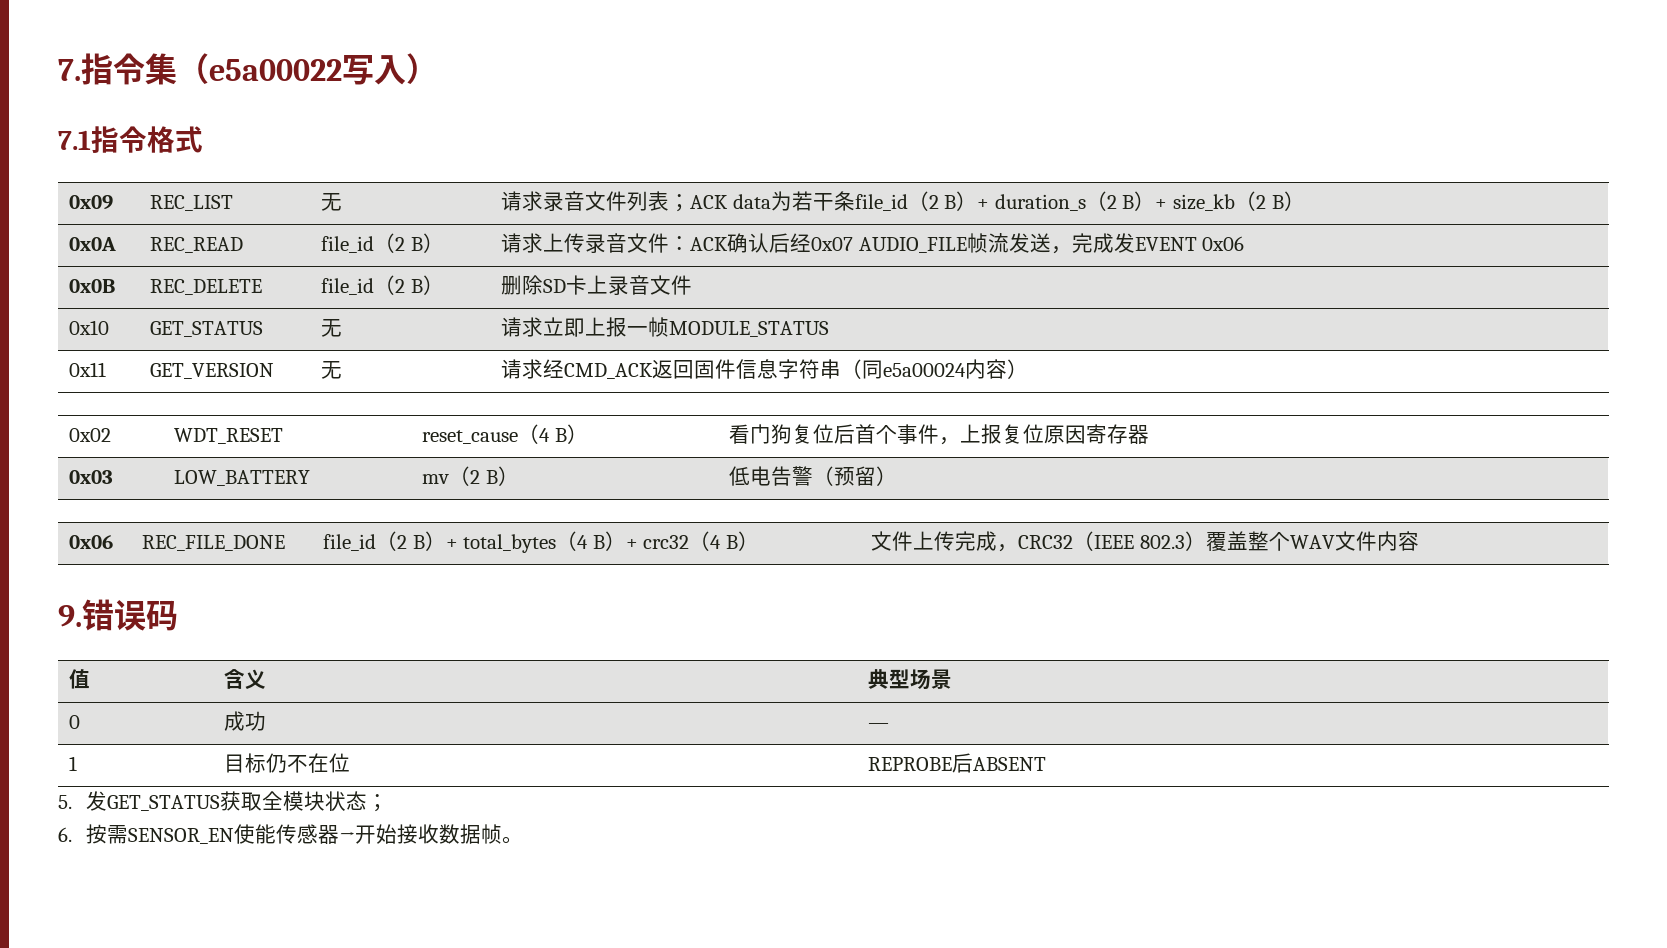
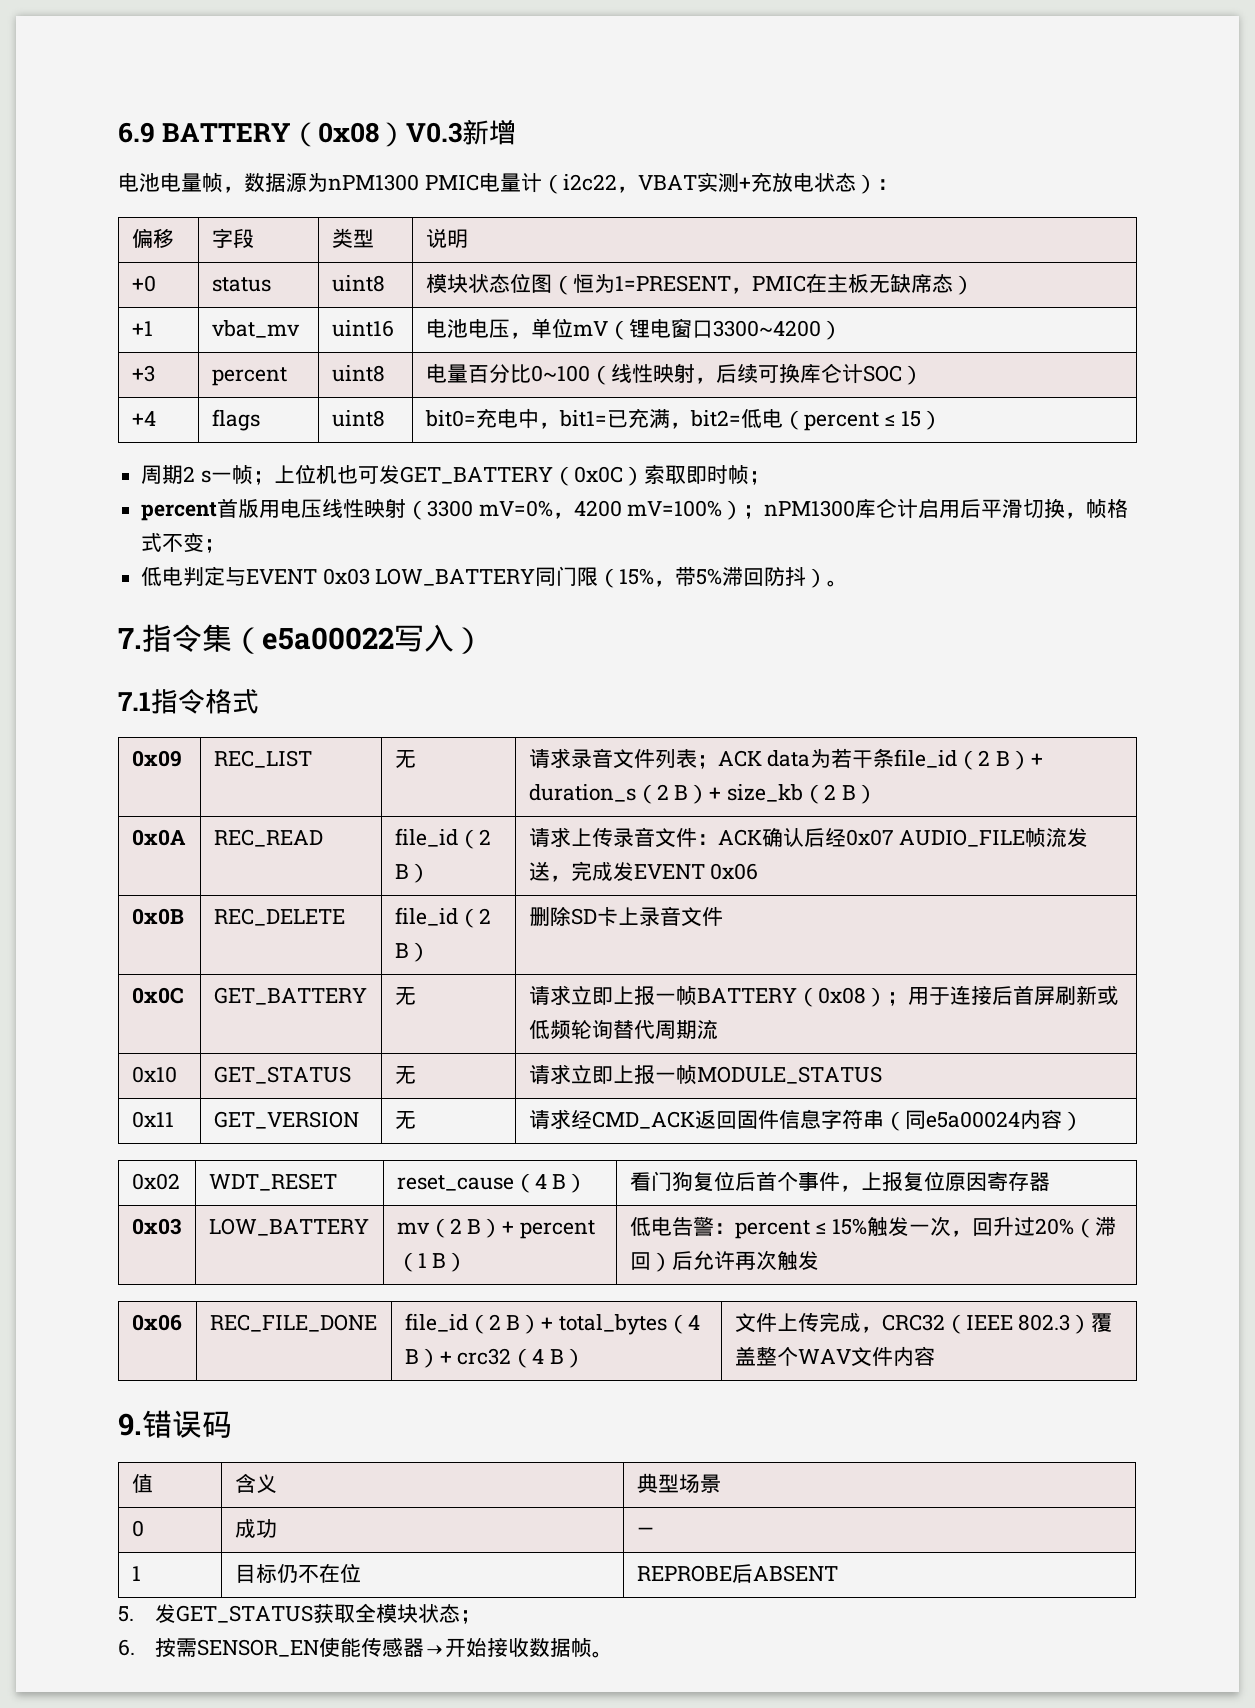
(58, 70) none -> [118,119,517,147] [118,172,898,194] [131,228,174,248] [211,228,254,248] [331,228,374,248] [425,228,468,248] [131,275,156,292] [211,277,271,292] [331,275,385,292] [425,273,974,295] [131,321,153,336] [211,320,300,338] [331,320,394,337] [425,318,842,340] [131,365,155,382] [211,367,287,386] [331,365,385,382] [425,363,923,385] [131,411,156,426] [211,409,260,431] [331,410,385,427] [424,408,942,431] [141,464,770,486] [141,498,1129,521] [141,533,226,553] [141,566,849,588] 6.9 BATTERY（0x08）V0.3新增 // 电池电量帧，数据源为nPM1300 PMIC电量计（i2c22，VBAT实测+充放电状态）： // 偏移 | 字段 | 类型 | 说明 // +0 | status | uint8 | 模块状态位图（恒为1=PRESENT，PMIC在主板无缺席态） // +1 | vbat_mv | uint16 | 电池电压，单位mV（锂电窗口3300~4200） // +3 | percent | uint8 | 电量百分比0~100（线性映射，后续可换库仑计SOC） // +4 | flags | uint8 | bit0=充电中，bit1=已充满，bit2=低电（percent ≤ 15） // 周期2 s一帧；上位机也可发GET_BATTERY（0x0C）索取即时帧； // percent首版用电压线性映射（3300 mV=0%，4200 mV=100%）；nPM1300库仑计启用后平滑切换，帧格式不变； // 低电判定与EVENT 0x03 LOW_BATTERY同门限（15%，带5%滞回防抖）。 //
(693, 285) none -> [131,987,184,1004] [213,987,367,1005] [394,987,416,1005] [528,985,1118,1007] [528,1019,718,1039] // 0x0C | GET_BATTERY | 无 | 请求立即上报一帧BATTERY（0x08）；用于连接后首屏刷新或低频轮询替代周期流
[729,466,898,486] | 低电告警（预留） -> [502,1220,595,1239] [396,1252,468,1272] [629,1216,1116,1239] [629,1250,819,1272] + percent（1 B） | 低电告警：percent ≤ 15%触发一次，回升过20%（滞回）后允许再次触发

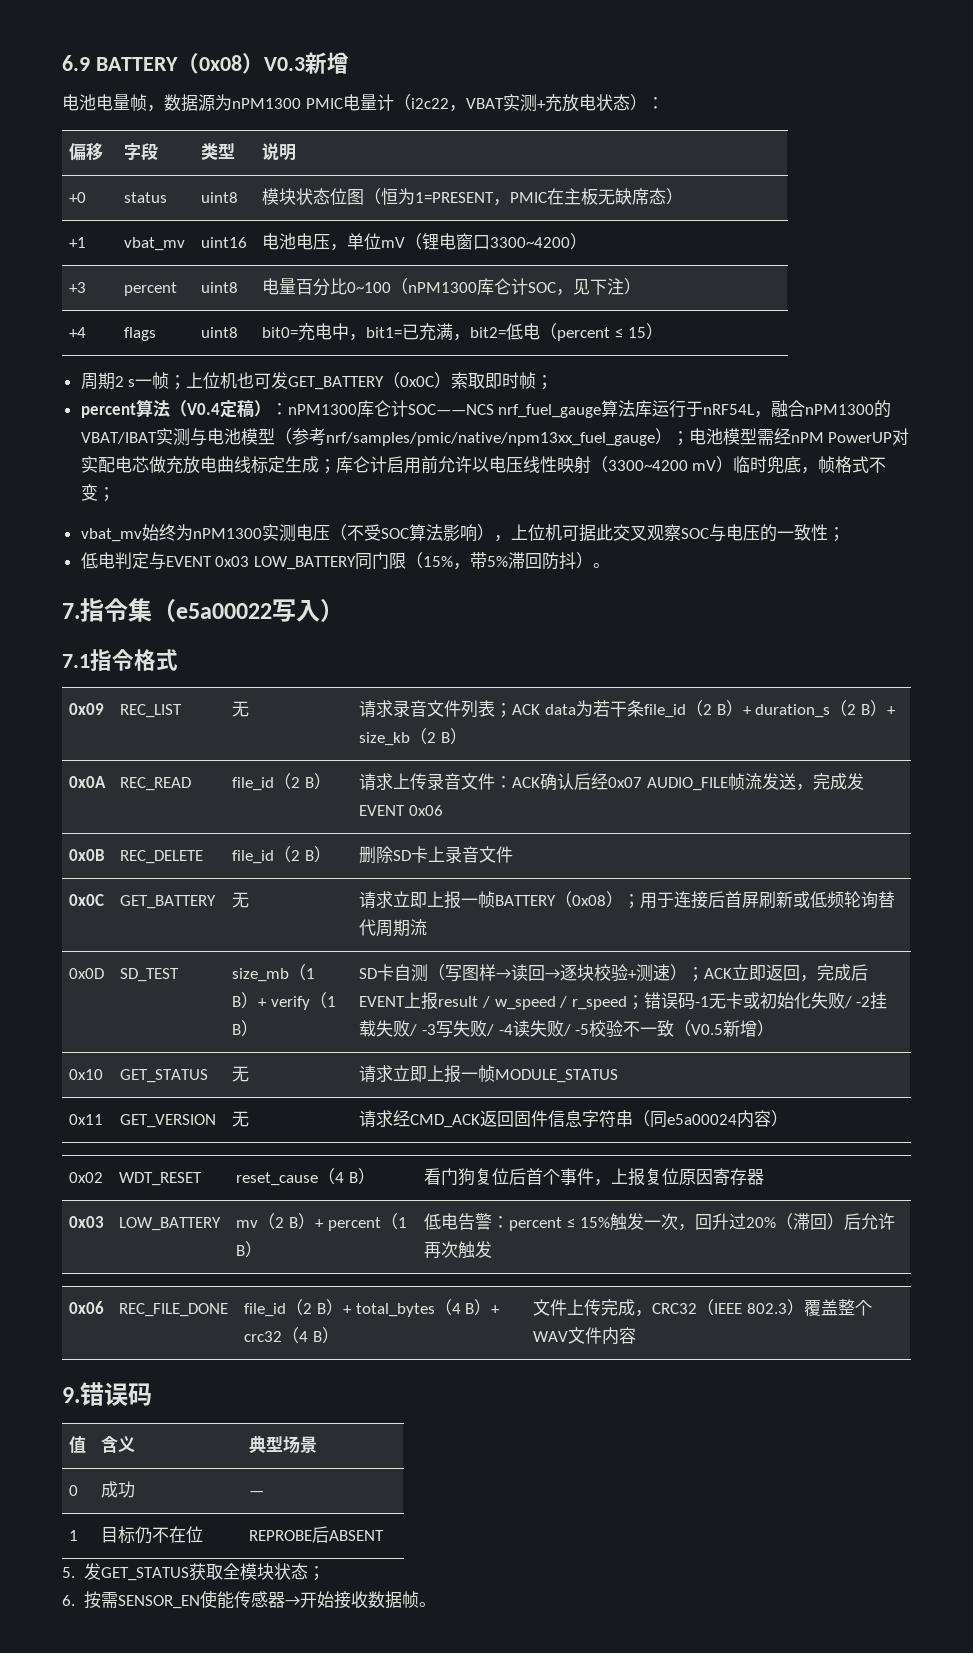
[610,363,800,384] 线性映射，后续可换 -> [408,282,478,293] nPM1300
(902, 373) none -> [556,278,625,296] ，见下注
[217,498,1129,520] [141,533,205,552] 首版用电压线性映射（3300 mV=0%，4200 mV=100%）；nPM1300库仑计启用后平滑切换，帧格式不变 -> [135,399,892,418] [80,428,910,446] [80,456,887,474] [80,484,115,502] [80,524,828,542] 算法（V0.4定稿）：nPM1300库仑计SOC——NCS nrf_fuel_gauge算法库运行于nRF54L，融合nPM1300的VBAT/IBAT实测与电池模型（参考nrf/samples/pmic/native/npm13xx_fuel_gauge）；电池模型需经nPM PowerUP对实配电芯做充放电曲线标定生成；库仑计启用前允许以电压线性映射（3300~4200 mV）临时兜底，帧格式不变； // vbat_mv始终为nPM1300实测电压（不受SOC算法影响），上位机可据此交叉观察SOC与电压的一致性
(718, 1029) none -> [69,968,105,979] [120,968,180,982] [232,964,316,982] [232,992,336,1010] [232,1020,259,1037] [359,964,869,982] [359,992,888,1010] [359,1020,775,1038] // 0x0D | SD_TEST | size_mb（1 B）+ verify（1 B） | SD卡自测（写图样→读回→逐块校验+测速）；ACK立即返回，完成后EVENT上报result / w_speed / r_speed；错误码-1无卡或初始化失败/ -2挂载失败/ -3写失败/ -4读失败/ -5校验不一致（V0.5新增）

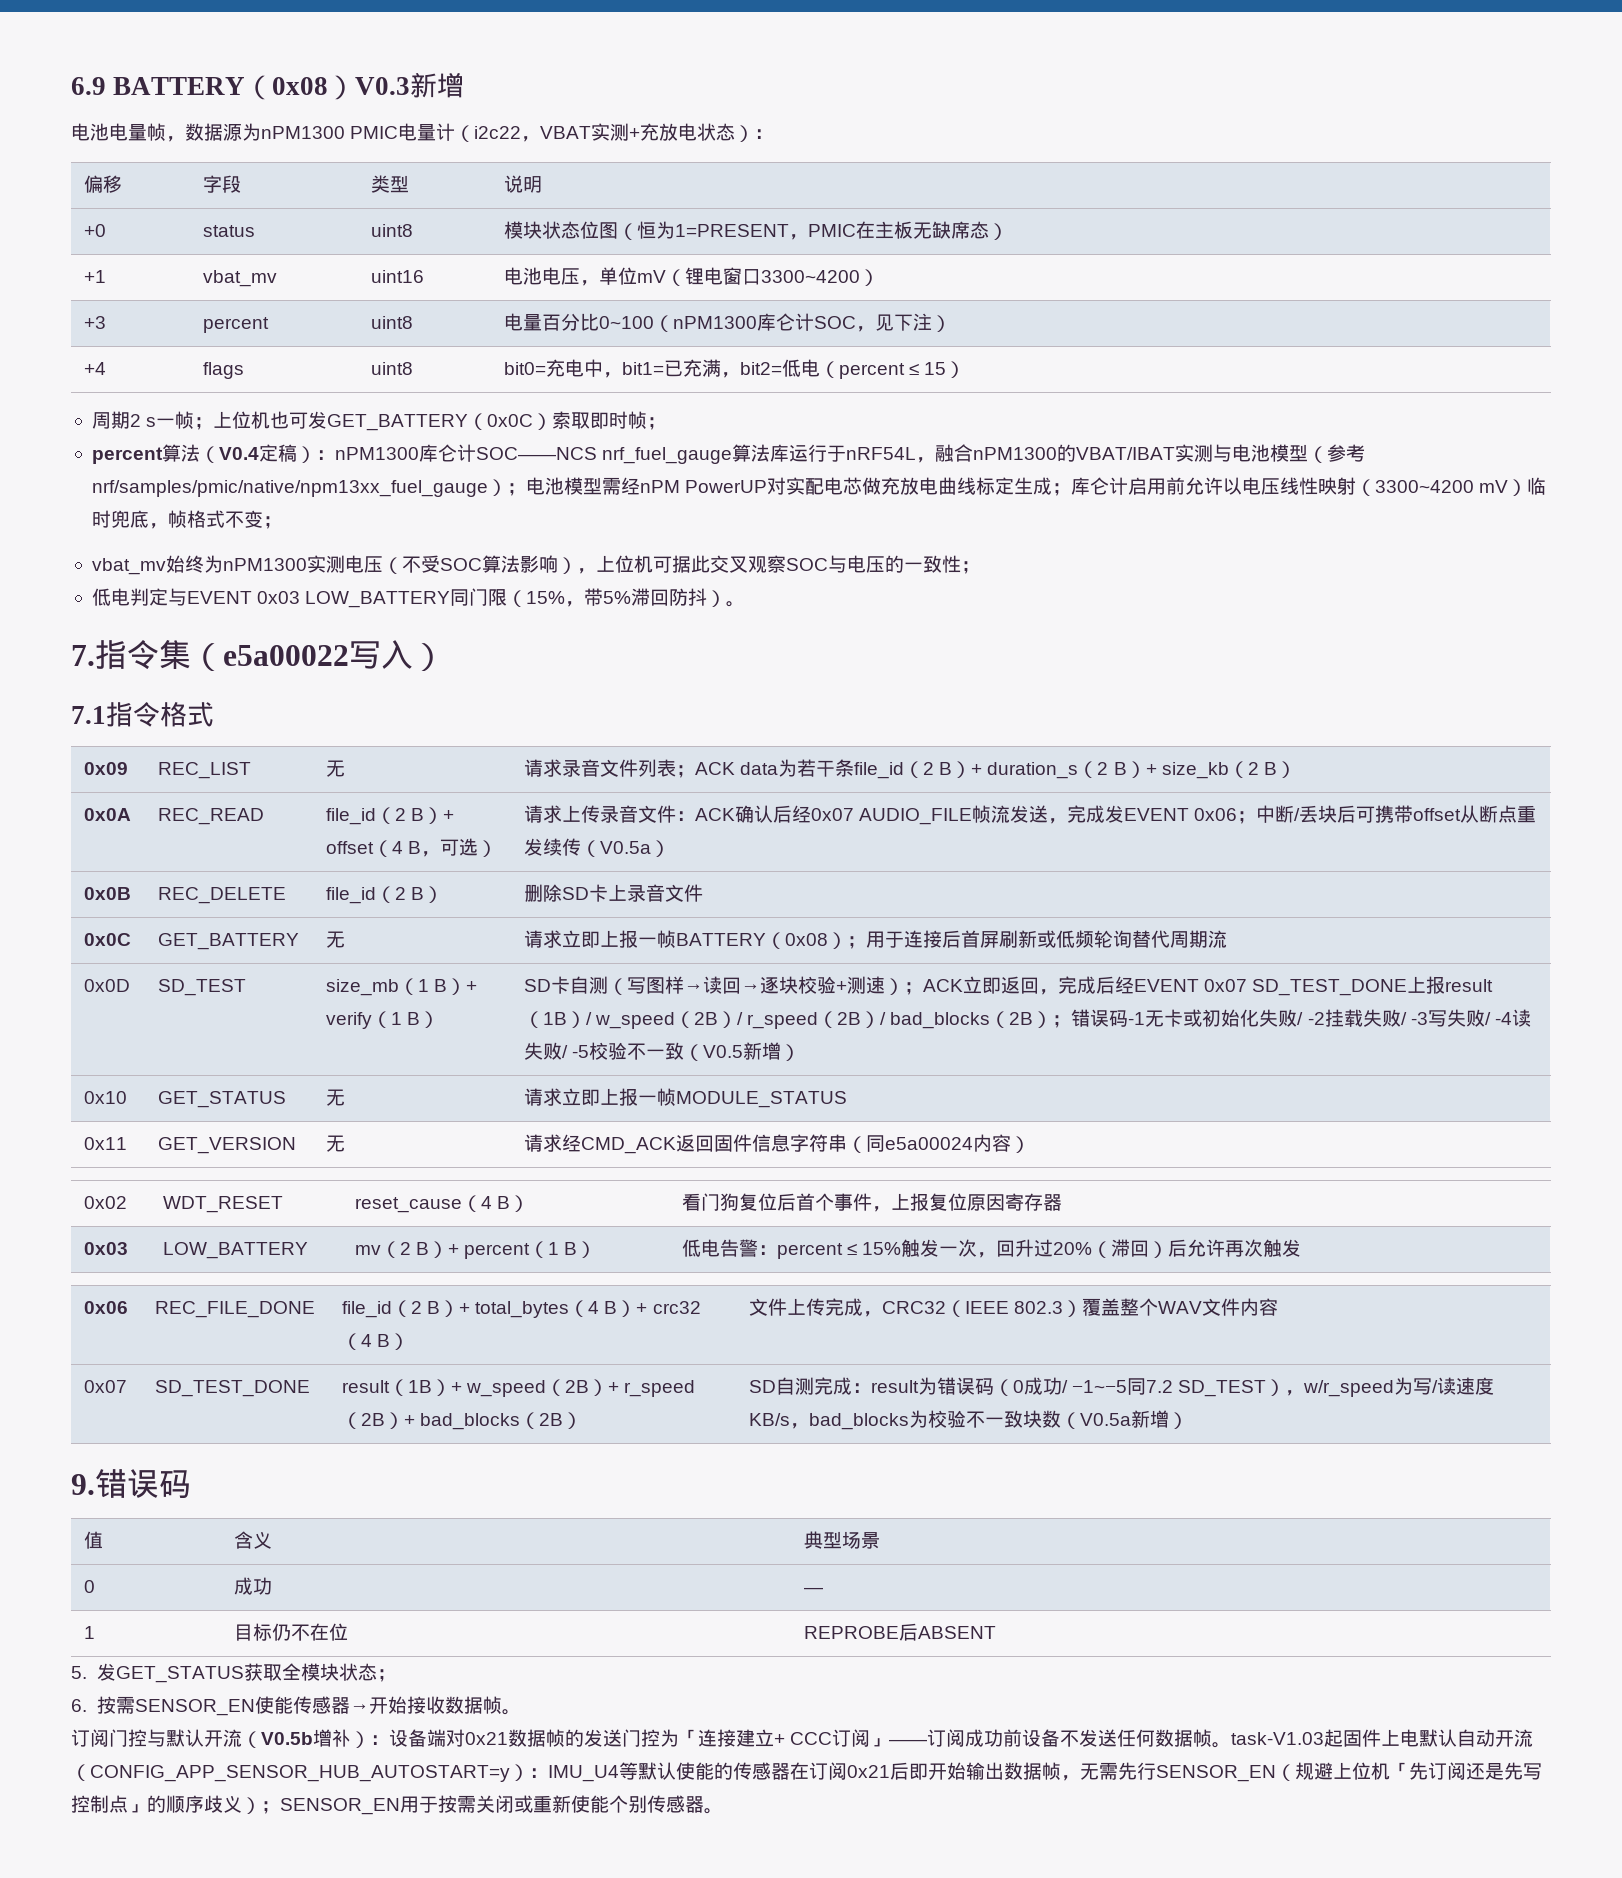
(331, 781) none -> [443,810,455,821] [326,838,498,857] + offset（4 B，可选）
(443, 810) none -> [1237,805,1537,824] [524,838,671,857] ；中断/丢块后可携带offset从断点重发续传（V0.5a）
[359,992,627,1010] EVENT上报result / w_speed / r_speed -> [1115,976,1494,996] [524,1011,1053,1029] 经EVENT 0x07 SD_TEST_DONE上报result（1B）/ w_speed（2B）/ r_speed（2B）/ bad_blocks（2B）
(637, 1335) none -> [84,1380,128,1393] [155,1380,311,1397] [342,1379,696,1397] [342,1412,583,1430] [749,1377,1495,1397] [749,1410,1189,1430] // 0x07 | SD_TEST_DONE | result（1B）+ w_speed（2B）+ r_speed（2B）+ bad_blocks（2B） | SD自测完成：result为错误码（0成功/ −1~−5同7.2 SD_TEST），w/r_speed为写/读速度KB/s，bad_blocks为校验不一致块数（V0.5a新增）
(436, 1604) none -> [71,1729,1534,1748] [71,1762,1542,1782] [71,1795,723,1815] // 订阅门控与默认开流（V0.5b增补）：设备端对0x21数据帧的发送门控为「连接建立+ CCC订阅」——订阅成功前设备不发送任何数据帧。task-V1.03起固件上电默认自动开流（CONFIG_APP_SENSOR_HUB_AUTOSTART=y）：IMU_U4等默认使能的传感器在订阅0x21后即开始输出数据帧，无需先行SENSOR_EN（规避上位机「先订阅还是先写控制点」的顺序歧义）；SENSOR_EN用于按需关闭或重新使能个别传感器。

